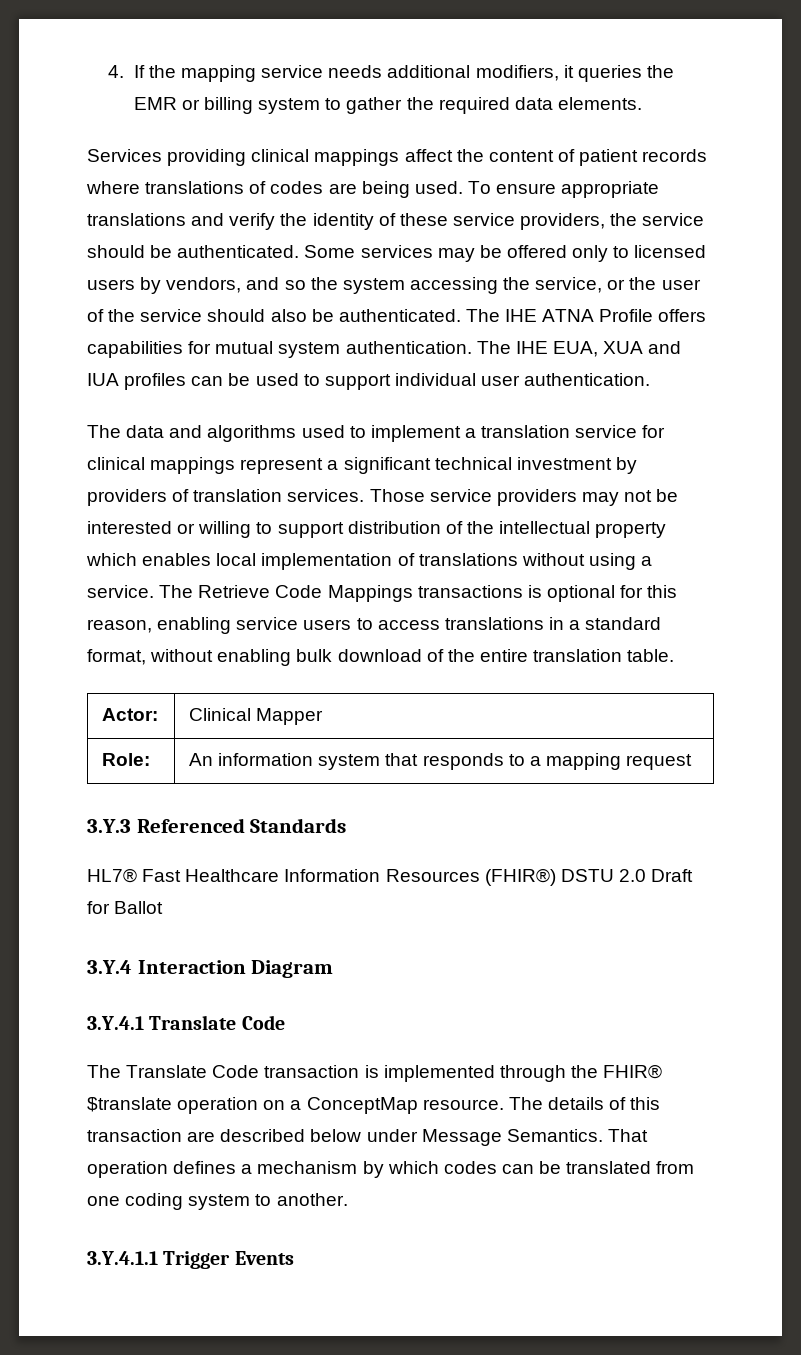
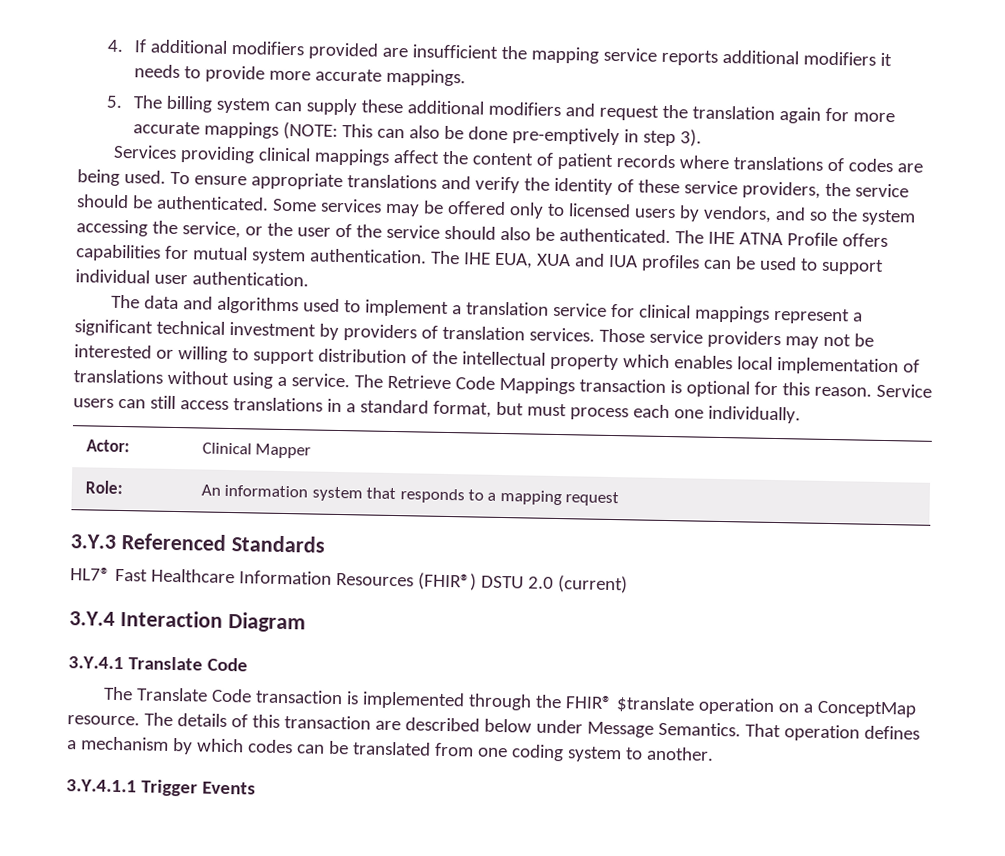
[148,65,674,82] [133,97,642,114] the mapping service needs additional modifiers, it queries the EMR or billing system to gather the required data elements. -> [150,39,893,67] [134,64,467,87] [105,95,896,124] [133,121,703,147] additional modifiers provided are insufficient the mapping service reports additional modifiers it needs to provide more accurate mappings. // 5. The billing system can supply these additional modifiers and request the translation again for more accurate mappings (NOTE: This can also be done pre-emptively in step 3).
[417,585,523,598] transactions -> [578,378,666,393] transaction
[87,617,373,634] reason, enabling service users to -> [813,383,932,398] [73,395,176,410] reason. Service users can still
[150,649,675,666] without enabling bulk download of the entire translation table. -> [495,401,801,424] but must process each one individually.
[651,869,694,882] [87,901,164,914] Draft for Ballot -> [557,575,628,594] (current)

